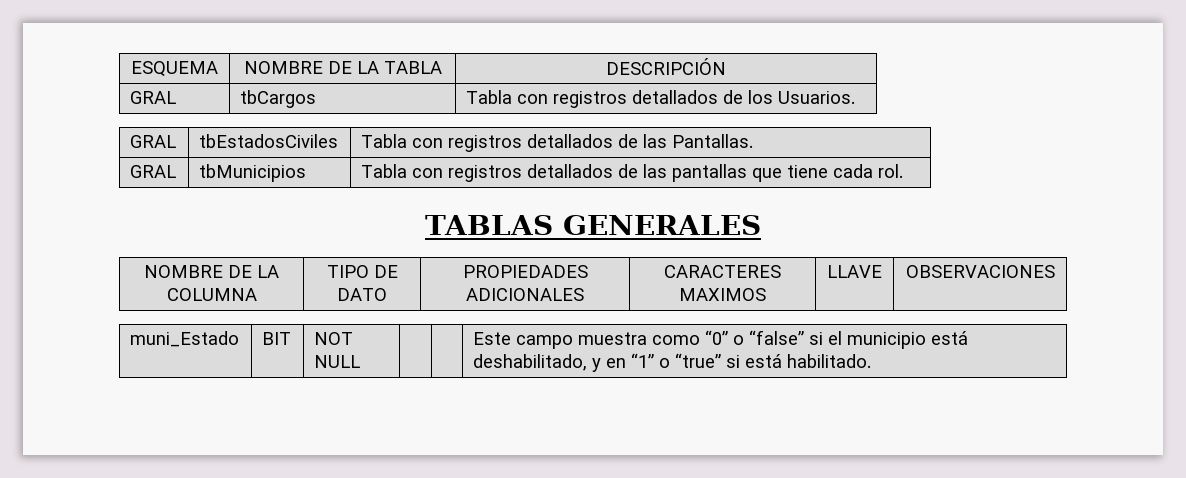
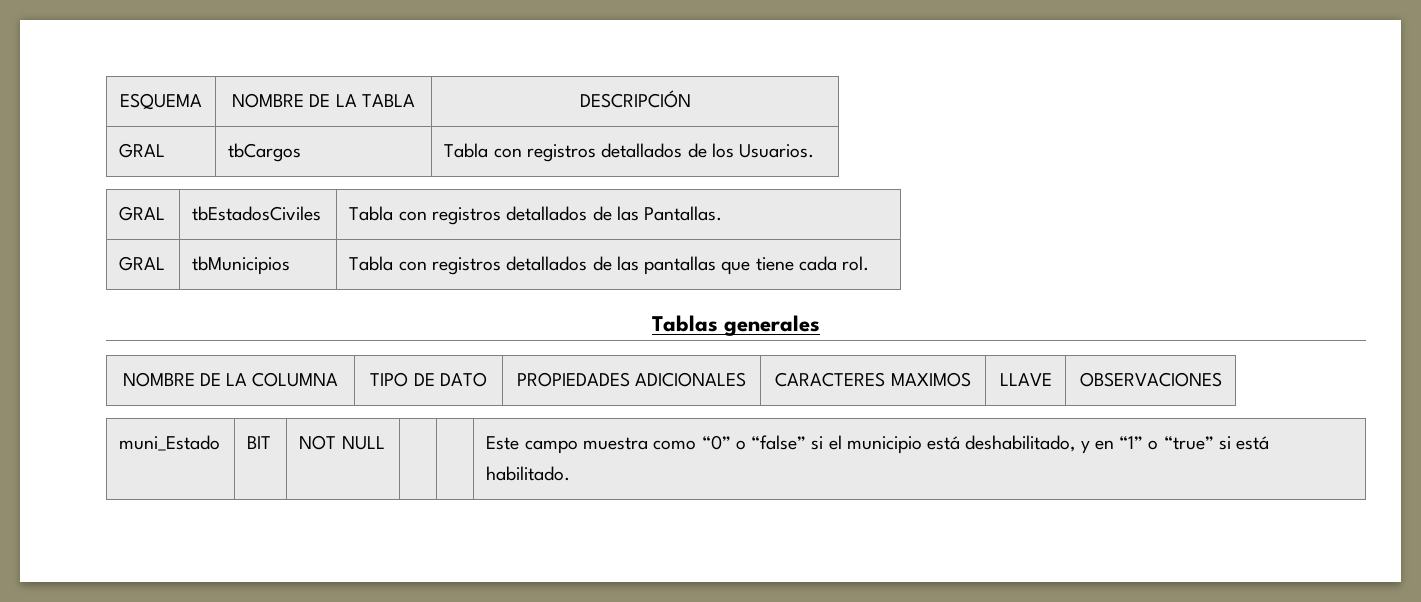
[424,215,762,235] TABLAS GENERALES -> [651,315,821,336] Tablas generales

